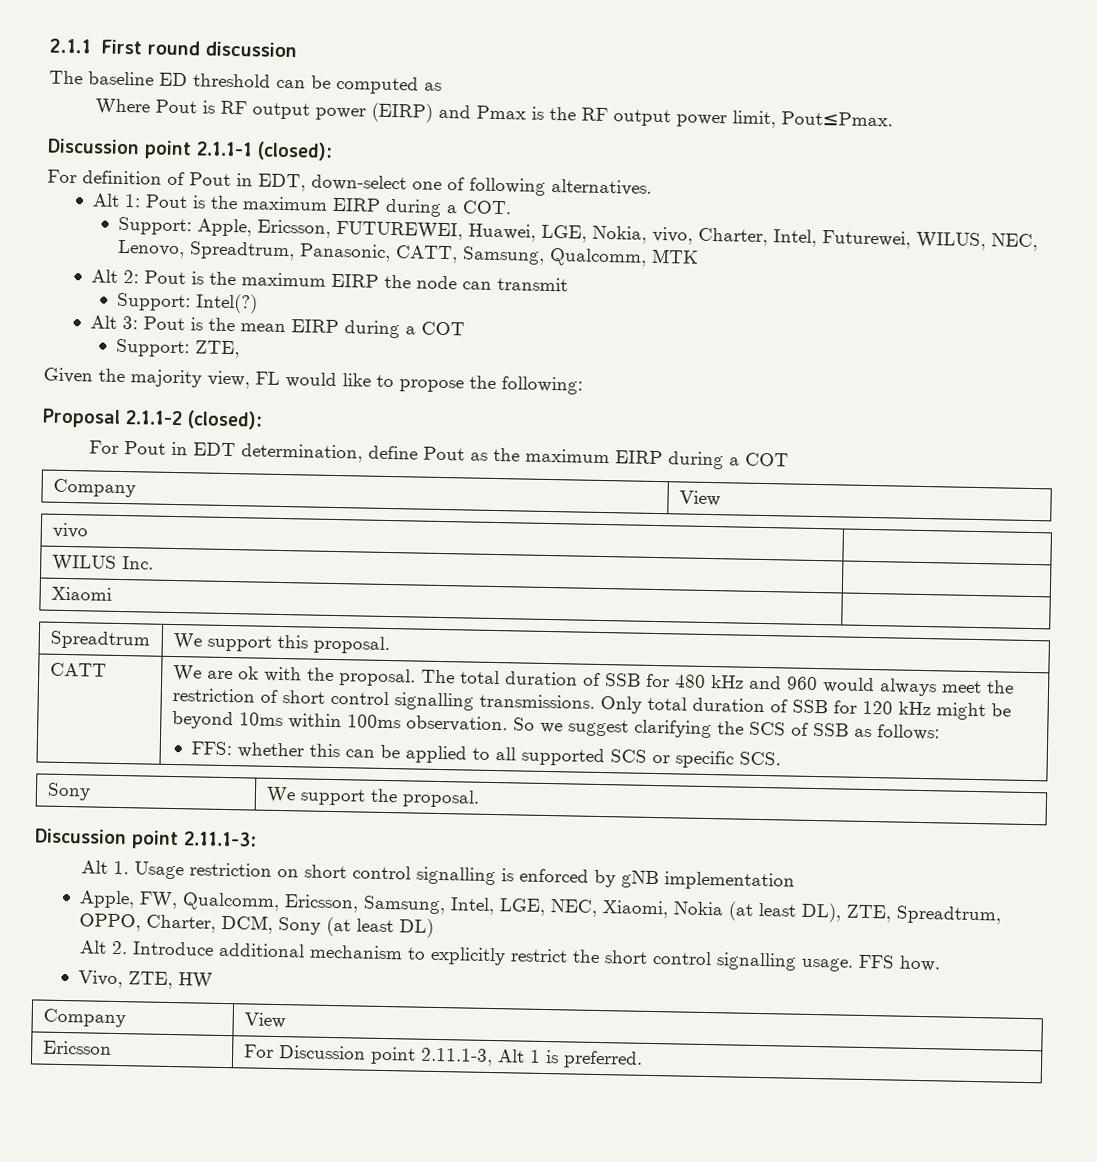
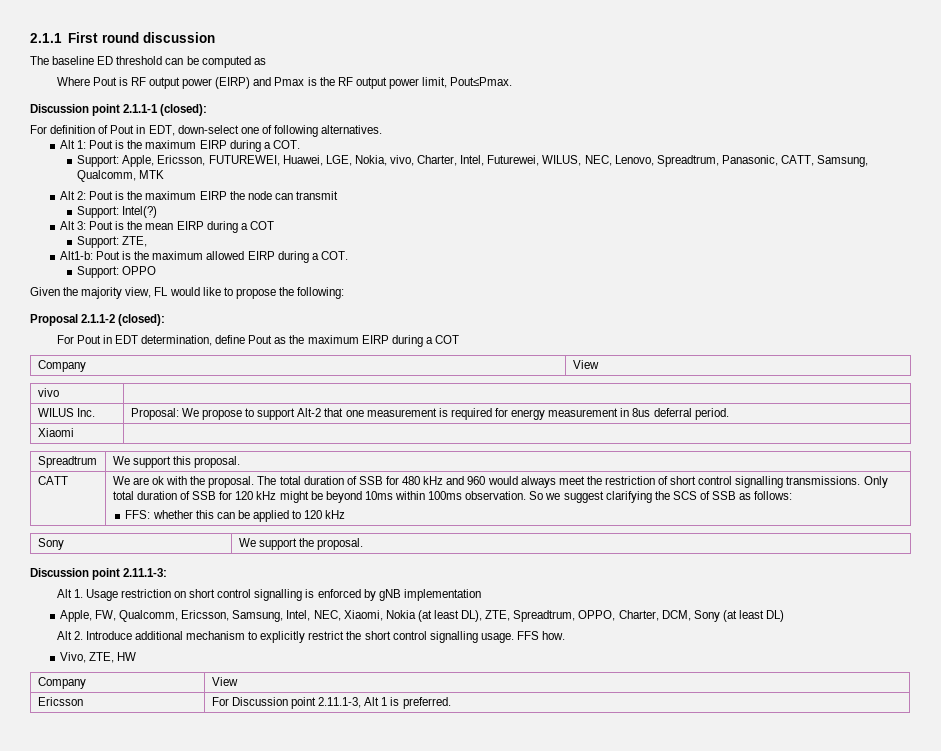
(240, 349) none -> [59,251,348,263] [77,266,157,278] // Alt1-b: Pout is the maximum allowed EIRP during a COT. // Support: OPPO
(154, 563) none -> [130,408,729,420] Proposal: We propose to support Alt-2 that one measurement is required for energy measurement in 8us deferral period.
[495,747,782,769] all supported SCS or specific SCS. -> [304,510,346,519] 120 kHz
[499,898,547,917] LGE, -> (311, 615) none

